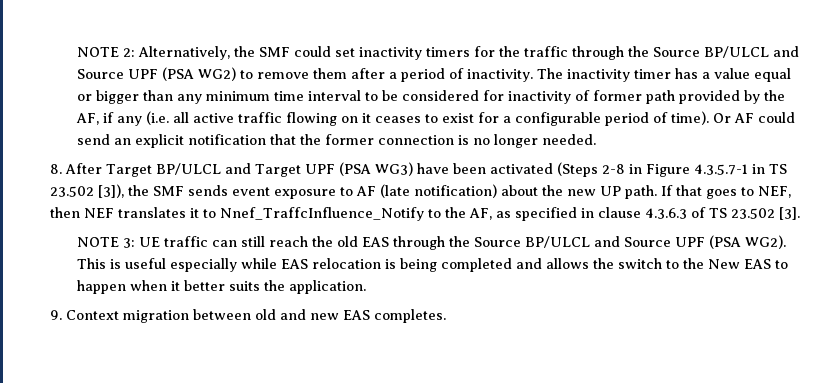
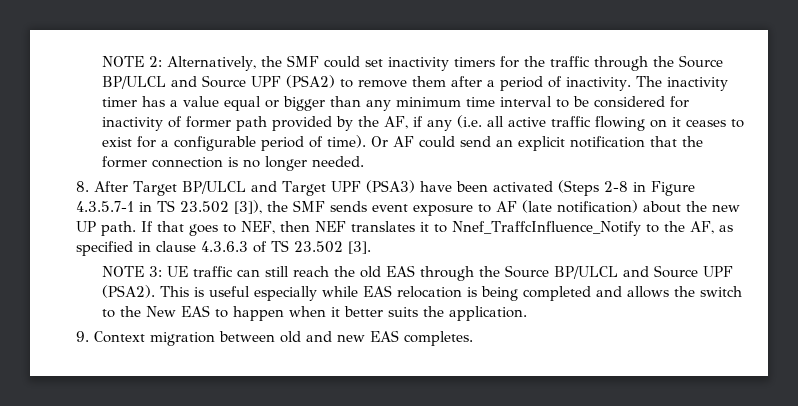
[161,67,236,81] (PSA WG2) -> [285,75,335,88] (PSA2)
[339,162,414,176] (PSA WG3) -> [366,180,416,193] (PSA3)
[708,235,786,249] (PSA WG2). -> [101,285,155,298] (PSA2).

